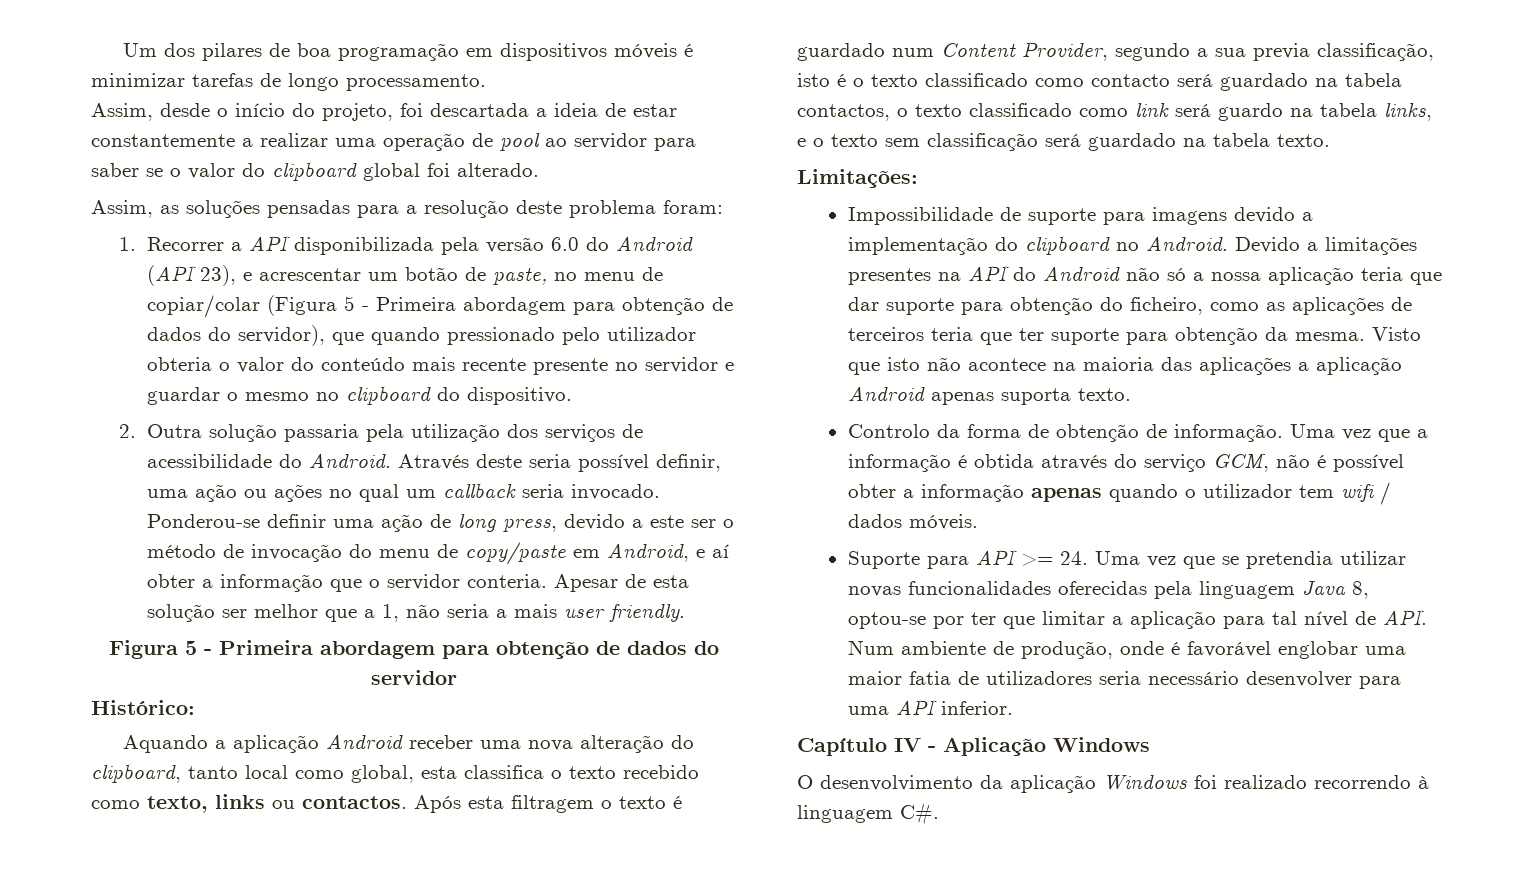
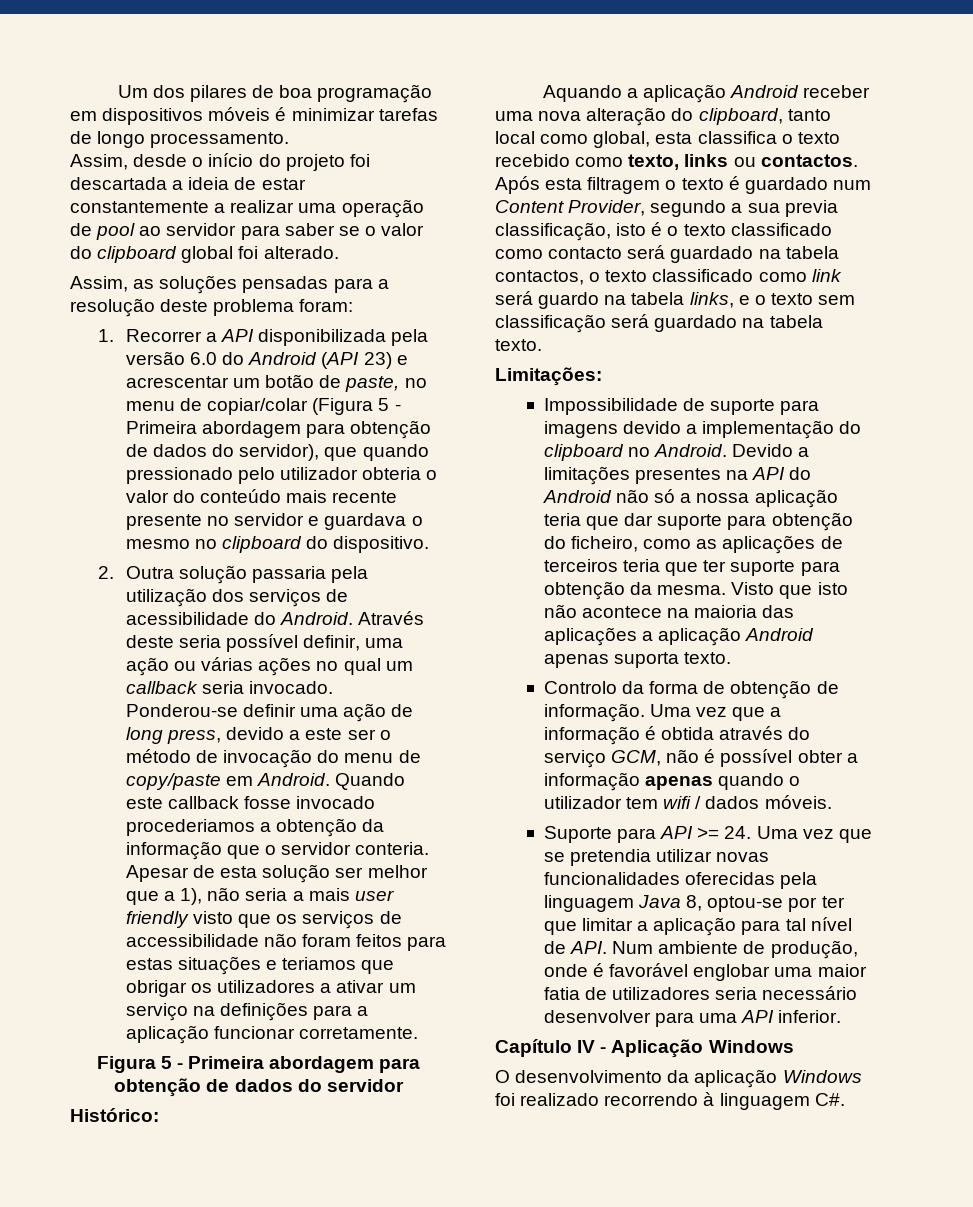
[322,103,393,121] projeto, -> [285,154,345,171] projeto
[200,265,237,286] 23), -> [363,352,392,369] 23)
[147,387,221,405] guardar -> [324,513,407,530] guardava
(268, 493) none -> [201,657,254,671] várias
[607,543,730,562] [147,574,214,588] Android, e aí obter a -> [257,773,406,790] [125,796,376,809] [125,818,385,837] Android. Quando este callback fosse invocado procederiamos a obtenção da
[382,604,400,622] 1, -> [180,888,203,905] 1),
[609,603,686,622] friendly. -> [125,911,402,929] [125,933,447,951] [125,956,395,975] [125,980,416,997] [125,1002,369,1021] [125,1025,419,1044] friendly visto que os serviços de accessibilidade não foram feitos para estas situações e teriamos que obrigar os utilizadores a ativar um serviço na definições para a aplicação funcionar corretamente.

